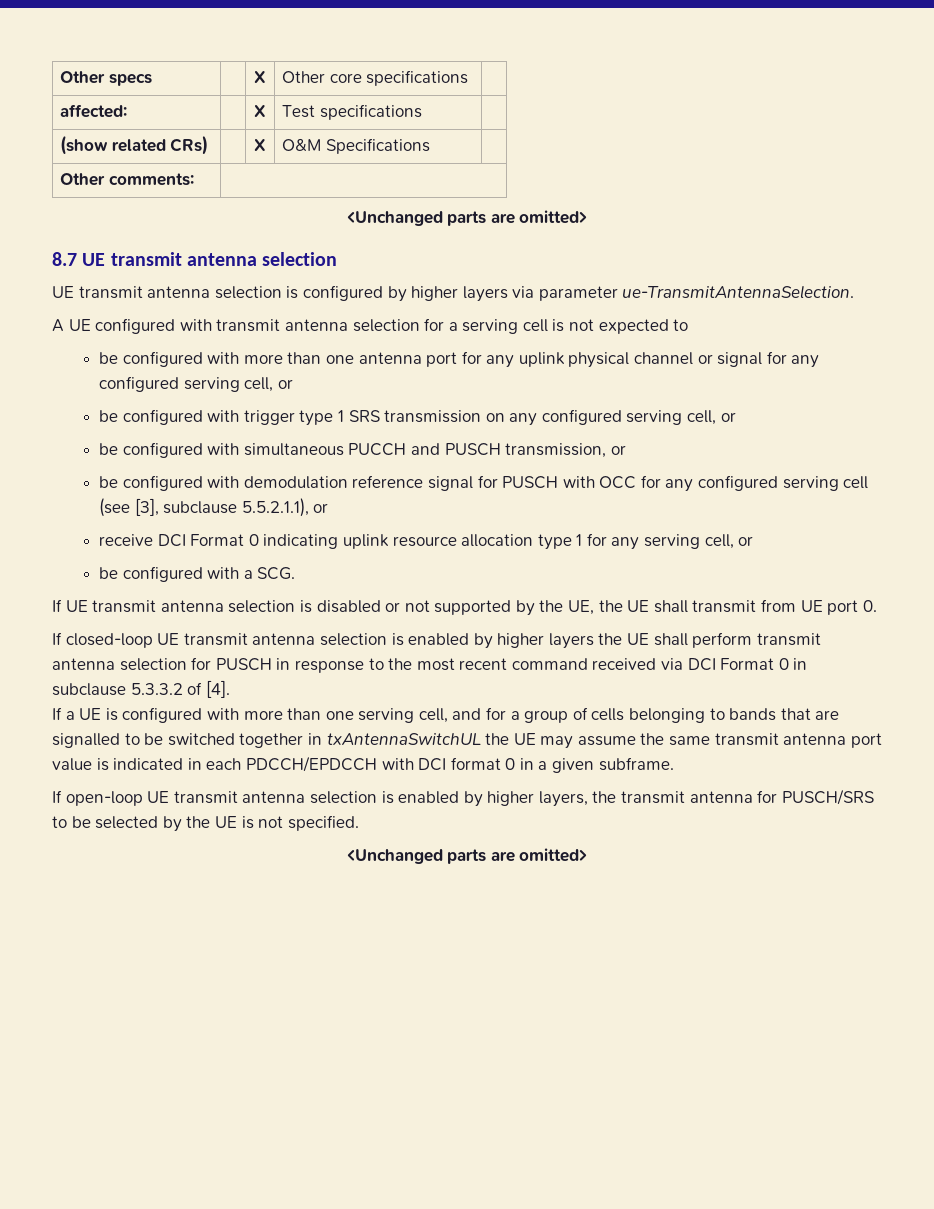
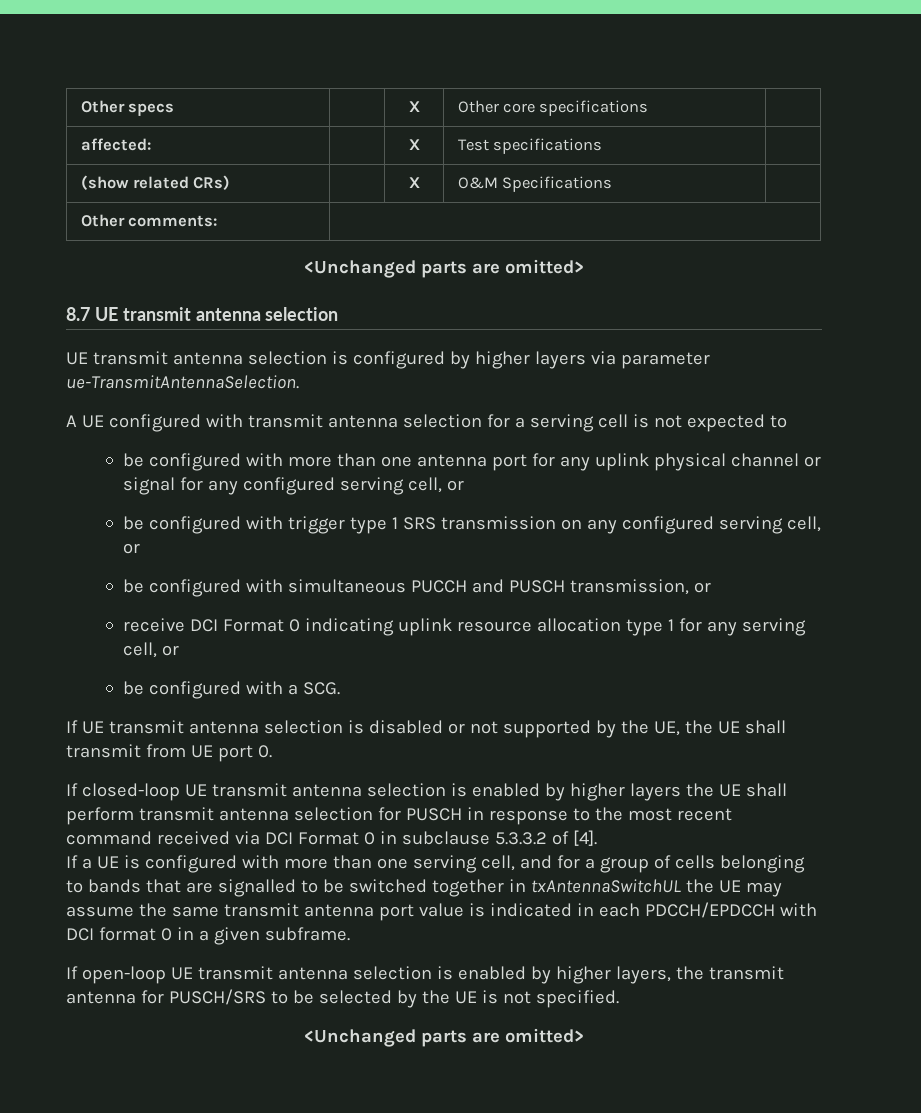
[98,475,869,492] [98,498,329,517] // be configured with demodulation reference signal for PUSCH with OCC for any configured serving cell (see [3], subclause 5.5.2.1.1), or -> (712, 587) none

